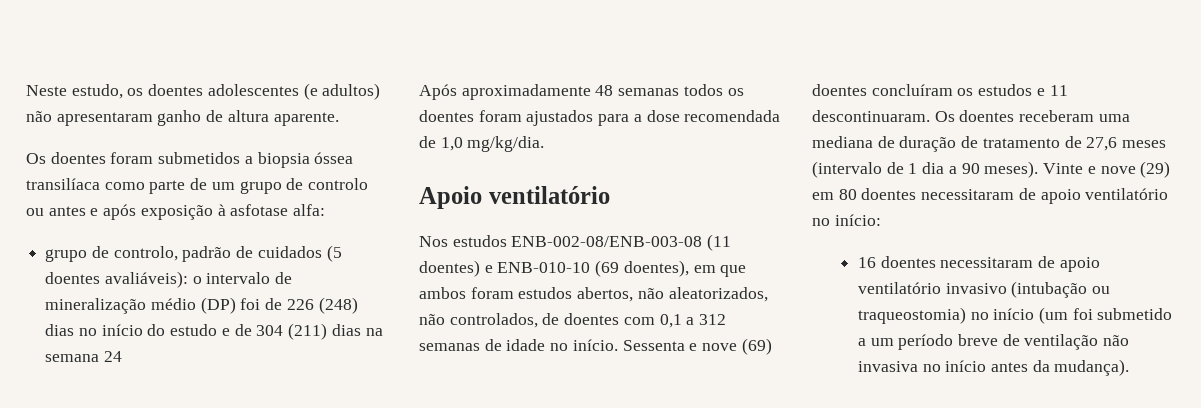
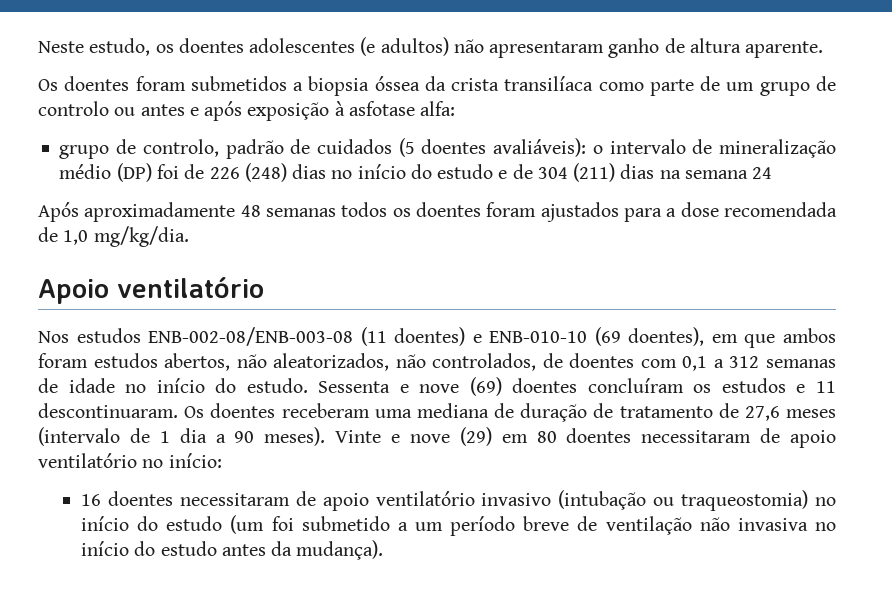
(354, 158) none -> [424,76,500,91] da crista
[572,339,618,351] início. -> [156,378,308,393] início do estudo.
(1035, 314) none -> [137,516,223,531] do estudo
(987, 366) none -> [134,541,217,556] do estudo

